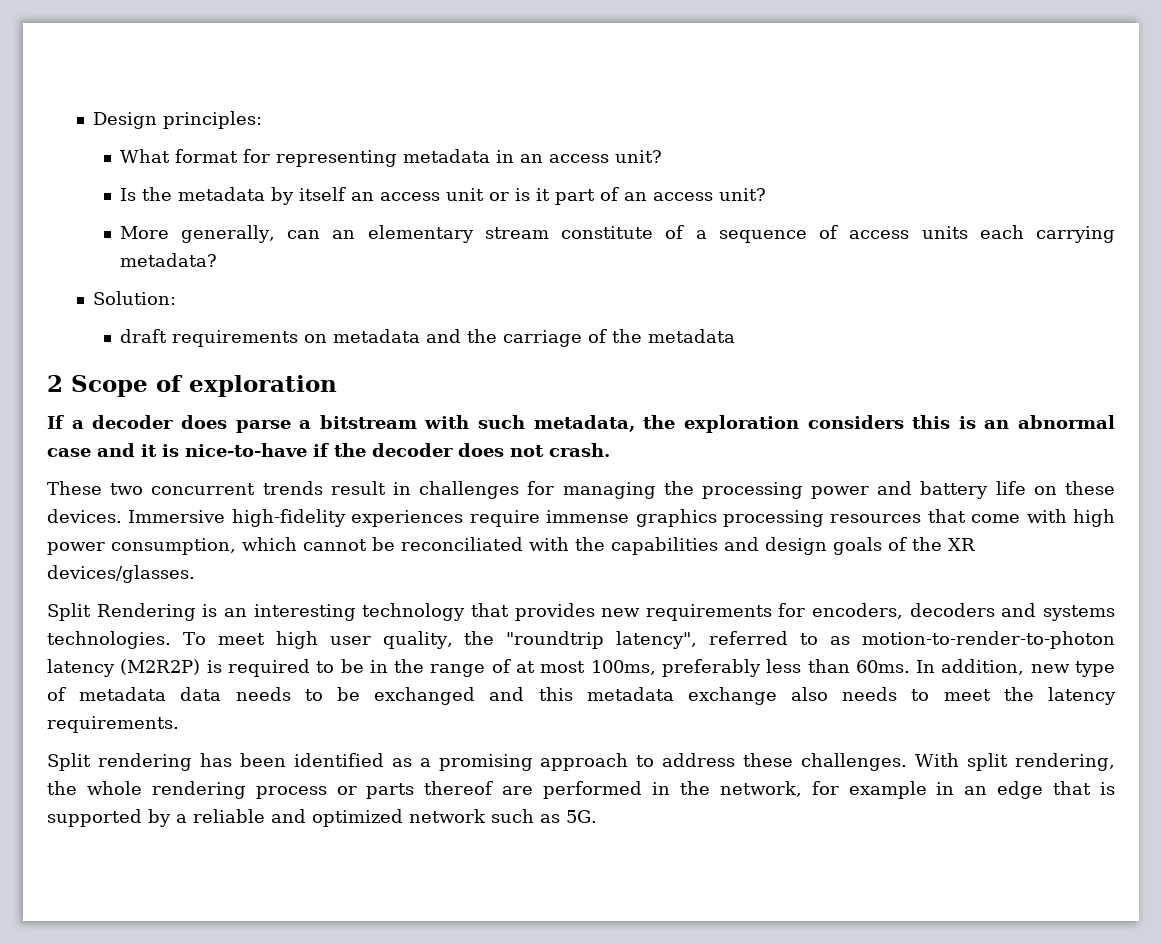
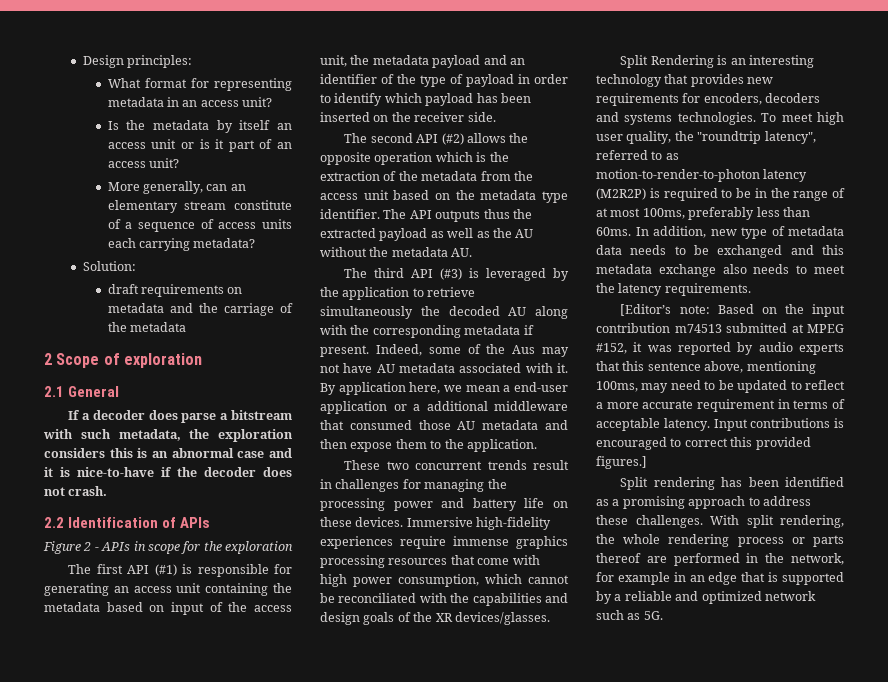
(337, 386) none -> [44,386,120,397] // 2.1 General
(610, 450) none -> [44,517,211,528] [43,541,293,554] [68,564,292,577] [44,583,292,596] [44,602,292,615] [320,55,525,68] [320,74,568,87] [320,93,531,106] [320,112,496,122] [344,133,529,145] [320,152,509,165] [320,171,533,181] [320,190,568,203] [320,209,532,222] [320,228,534,241] [320,247,473,257] [344,268,569,281] [320,287,476,300] [320,306,568,319] [320,325,534,338] [320,344,569,357] [320,363,568,373] [320,382,568,395] [320,401,568,414] [320,420,568,430] [320,439,537,452] // 2.2 Identification of APIs // Figure 2 - APIs in scope for the exploration // The first API (#1) is responsible for generating an access unit containing the metadata based on input of the access unit, the metadata payload and an identifier of the type of payload in order to identify which payload has been inserted on the receiver side. // The second API (#2) allows the opposite operation which is the extraction of the metadata from the access unit based on the metadata type identifier. The API outputs thus the extracted payload as well as the AU without the metadata AU. // The third API (#3) is leveraged by the application to retrieve simultaneously the decoded AU along with the corresponding metadata if present. Indeed, some of the Aus may not have AU metadata associated with it. By application here, we mean a end-user application or a additional middleware that consumed those AU metadata and then expose them to the application.
(179, 724) none -> [620,304,845,317] [596,323,844,333] [596,342,844,355] [596,361,816,374] [596,380,845,393] [596,399,845,412] [596,418,844,431] [596,437,811,450] [596,456,647,469] // [Editor’s note: Based on the input contribution m74513 submitted at MPEG #152, it was reported by audio experts that this sentence above, mentioning 100ms, may need to be updated to reflect a more accurate requirement in terms of acceptable latency. Input contributions is encouraged to correct this provided figures.]

